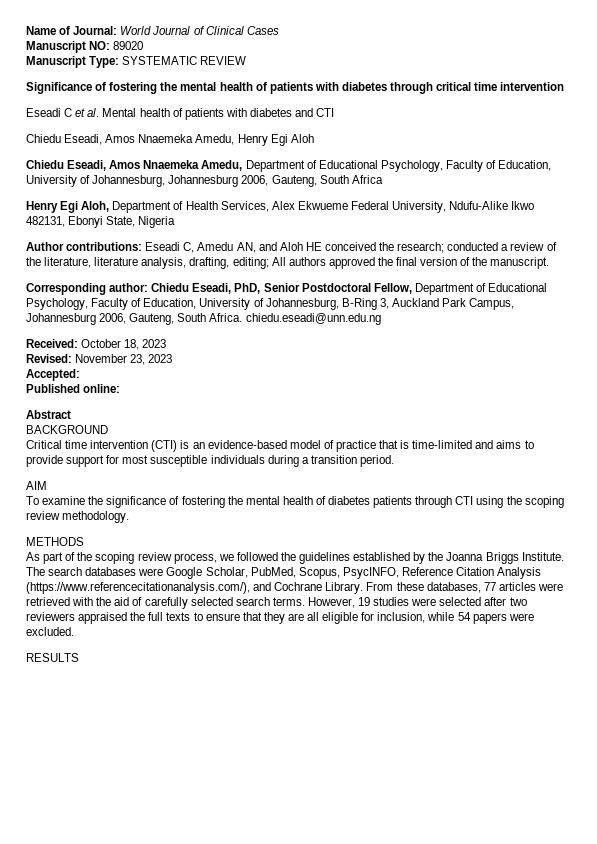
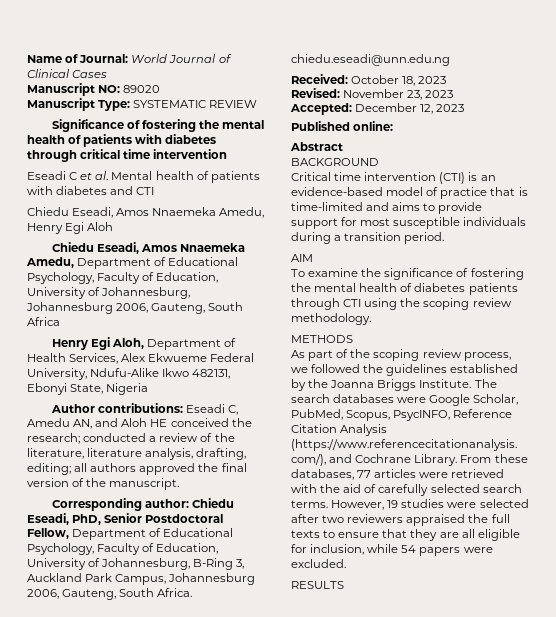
[271,257,286,266] All -> [74,463,88,472] all
(80, 375) none -> [355,103,465,114] December 12, 2023

